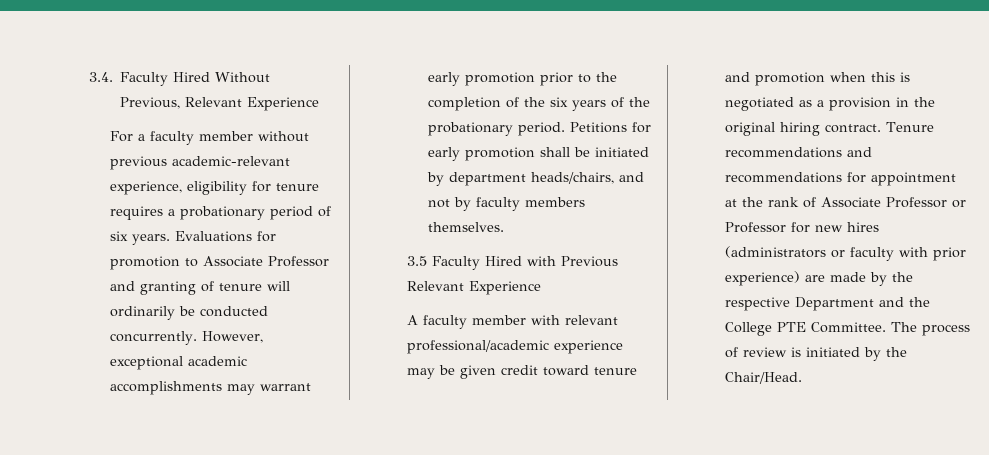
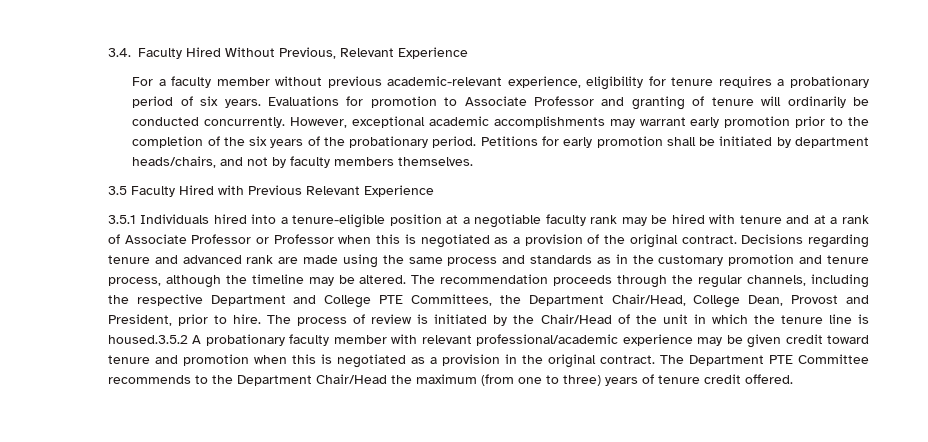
[406,315,418,325] A -> [107,214,870,228] [107,234,870,248] [107,254,869,268] [107,274,870,288] [107,294,870,308] [107,314,869,326] [107,334,285,346] 3.5.1 Individuals hired into a tenure-eligible position at a negotiable faculty rank may be hired with tenure and at a rank of Associate Professor or Professor when this is negotiated as a provision of the original contract. Decisions regarding tenure and advanced rank are made using the same process and standards as in the customary promotion and tenure process, although the timeline may be altered. The recommendation proceeds through the regular channels, including the respective Department and College PTE Committees, the Department Chair/Head, College Dean, Provost and President, prior to hire. The process of review is initiated by the Chair/Head of the unit in which the tenure line is housed.3.5.2 A probationary
[779,122,934,136] [724,147,872,158] [724,172,956,186] [724,197,966,208] [724,222,879,233] [724,246,966,261] [724,271,913,286] [724,297,930,311] [724,322,970,336] [724,347,907,361] [724,372,802,384] hiring contract. Tenure recommendations and recommendations for appointment at the rank of Associate Professor or Professor for new hires (administrators or faculty with prior experience) are made by the respective Department and the College PTE Committee. The process of review is initiated by the Chair/Head. -> [599,354,870,366] [107,374,793,386] contract. The Department PTE Committee recommends to the Department Chair/Head the maximum (from one to three) years of tenure credit offered.

